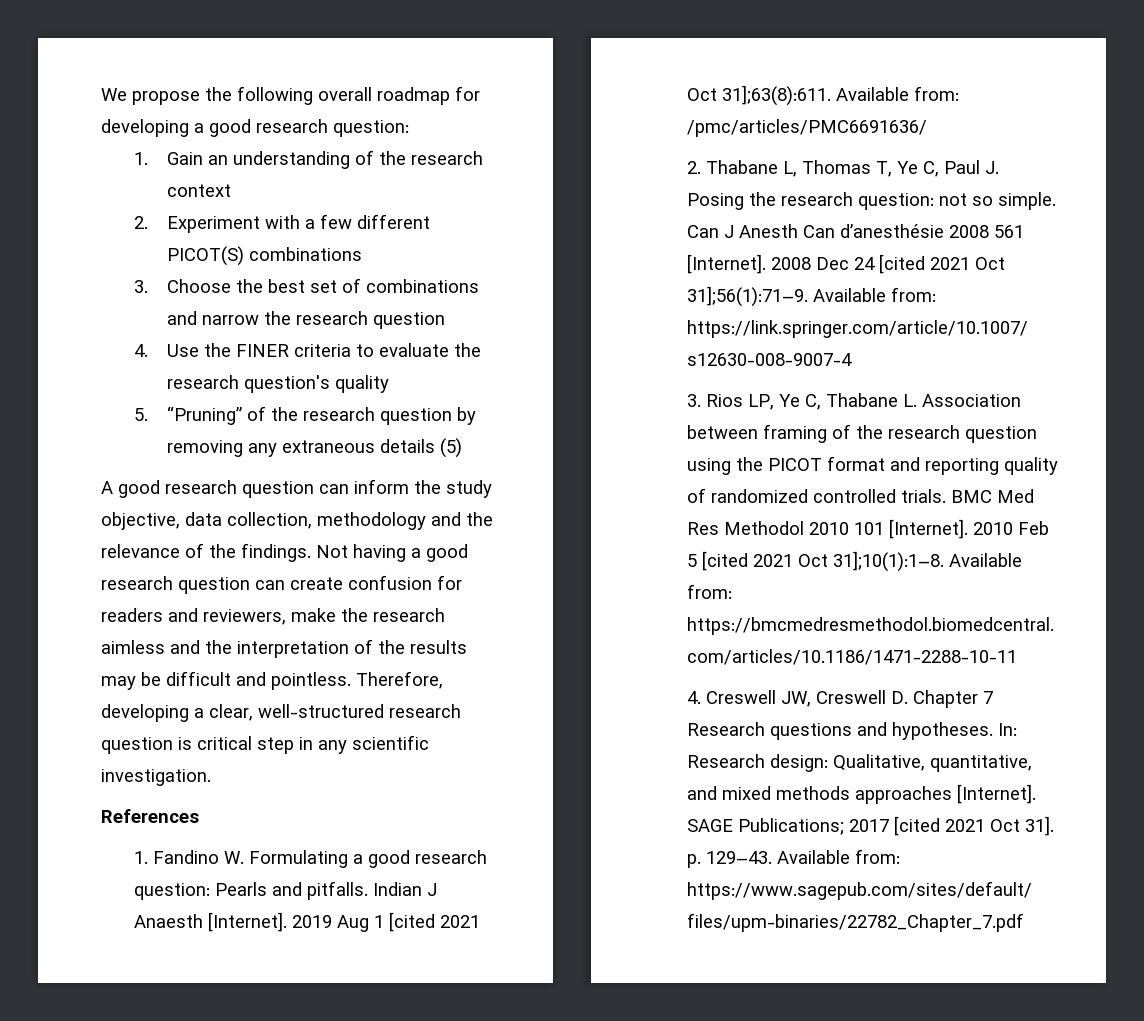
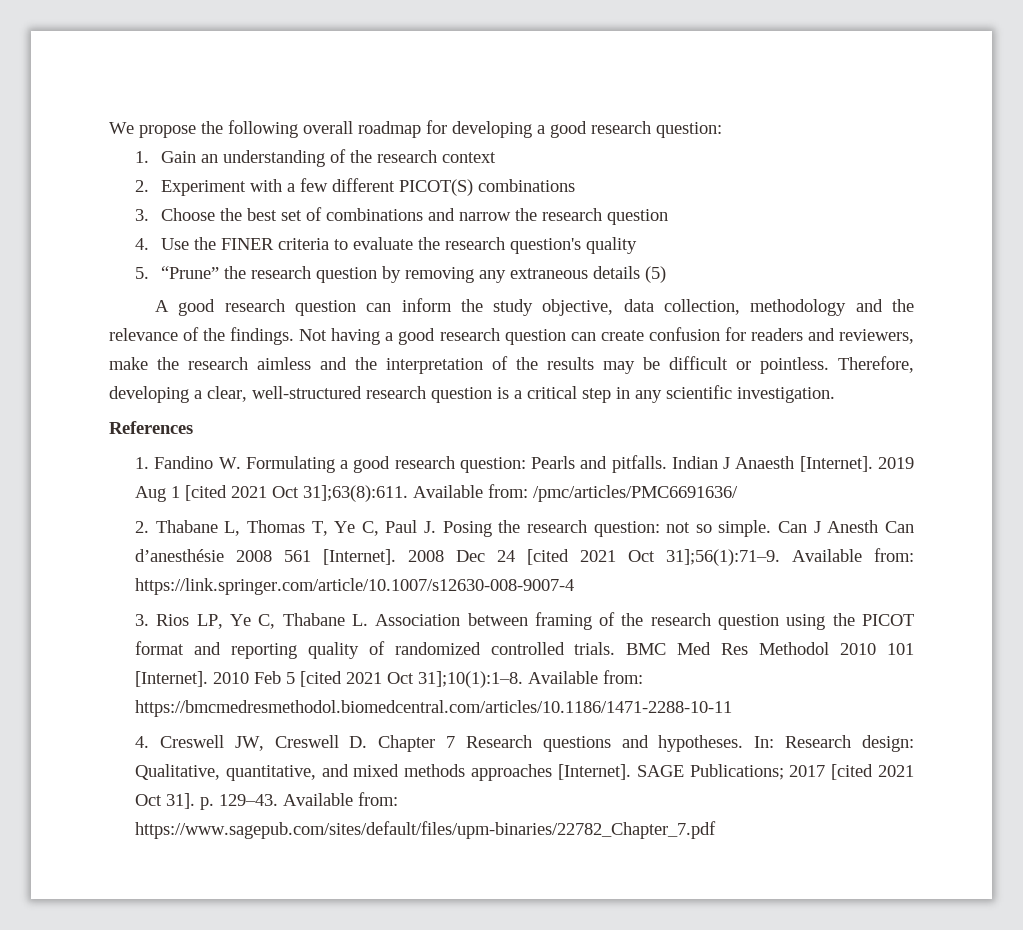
[166,406,266,425] “Pruning” of -> [161,266,220,279] “Prune”
[236,672,266,686] and -> [736,361,751,370] or
(192, 743) none -> [514,390,522,399] a

